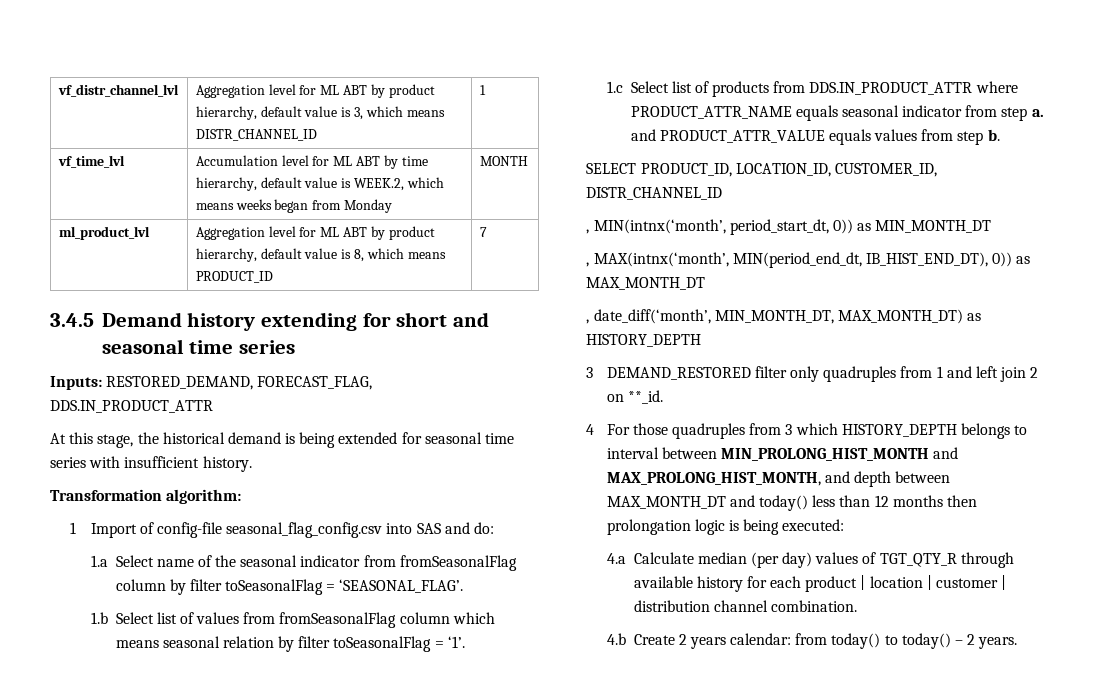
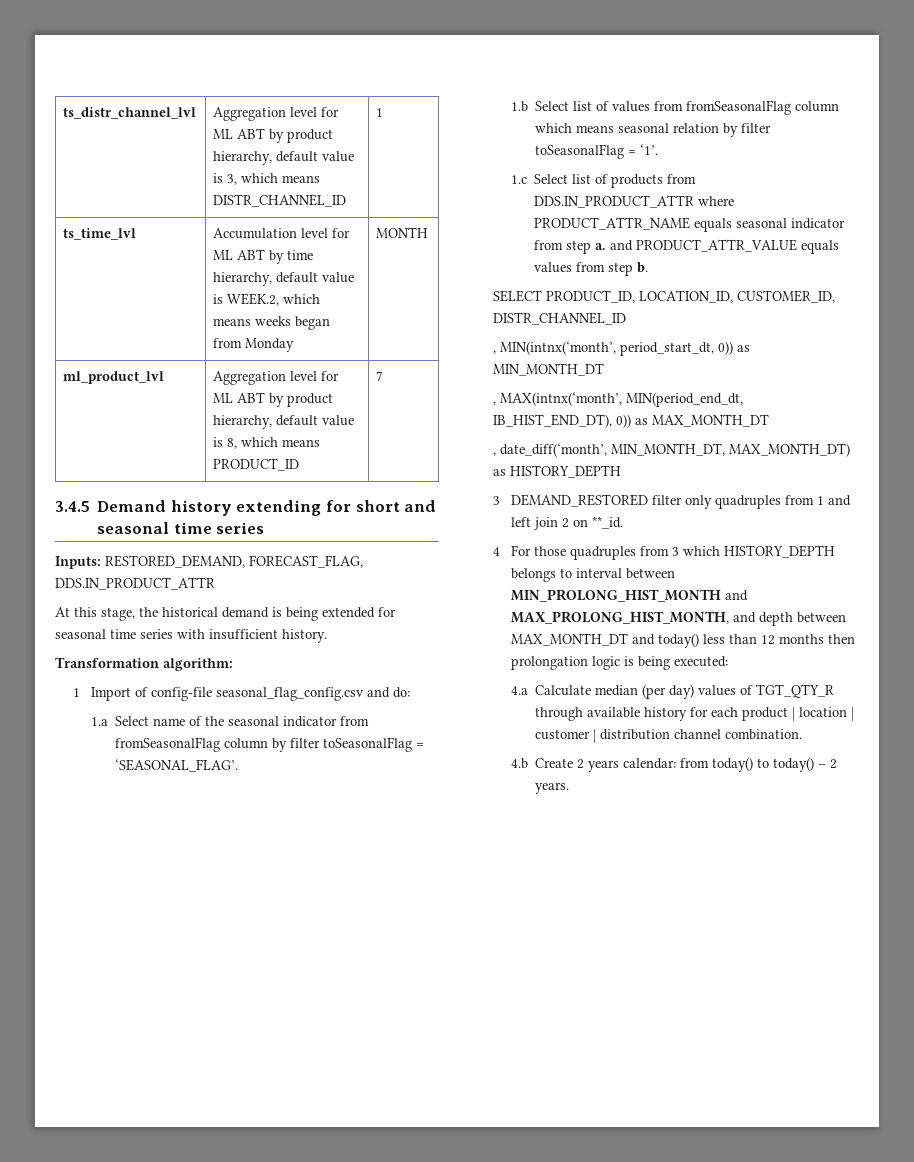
[57,84,179,97] vf_distr_channel_lvl -> [63,107,197,119] ts_distr_channel_lvl
[57,155,125,168] vf_time_lvl -> [63,228,137,240] ts_time_lvl
[386,523,441,534] into SAS -> (364, 694) none

